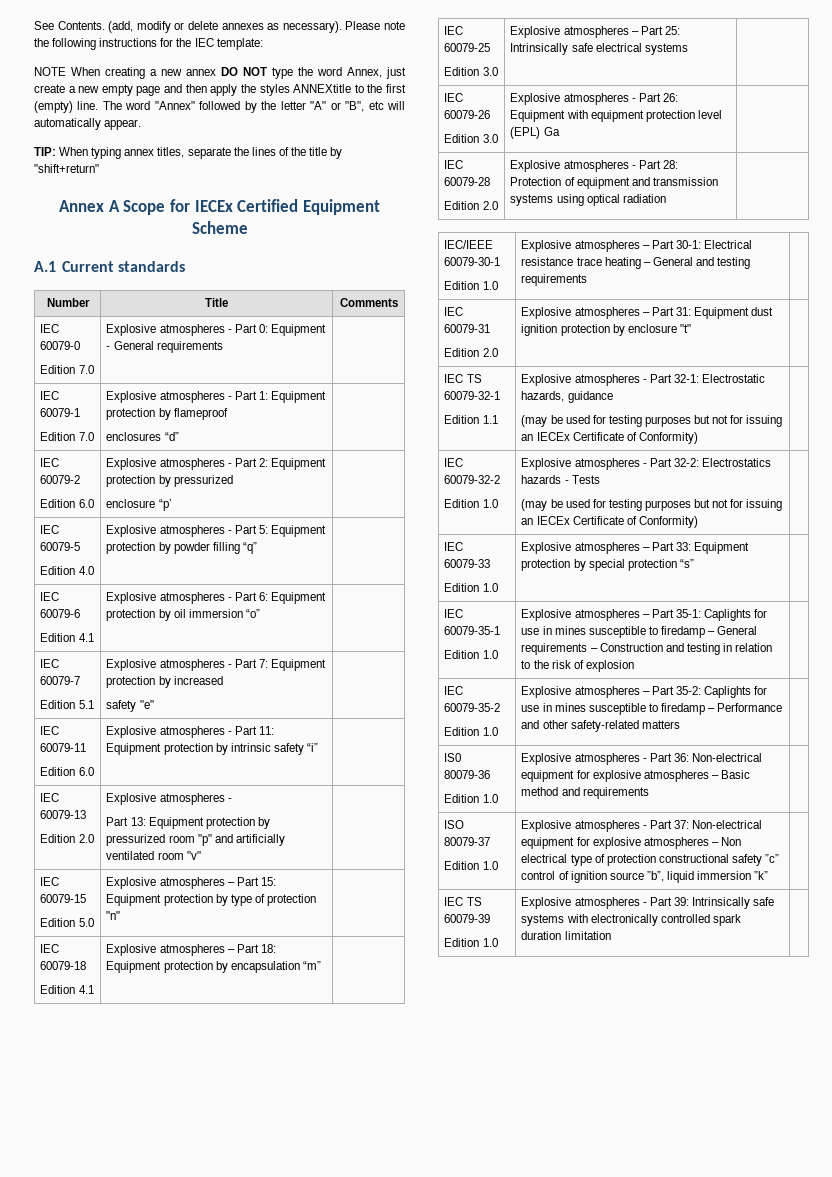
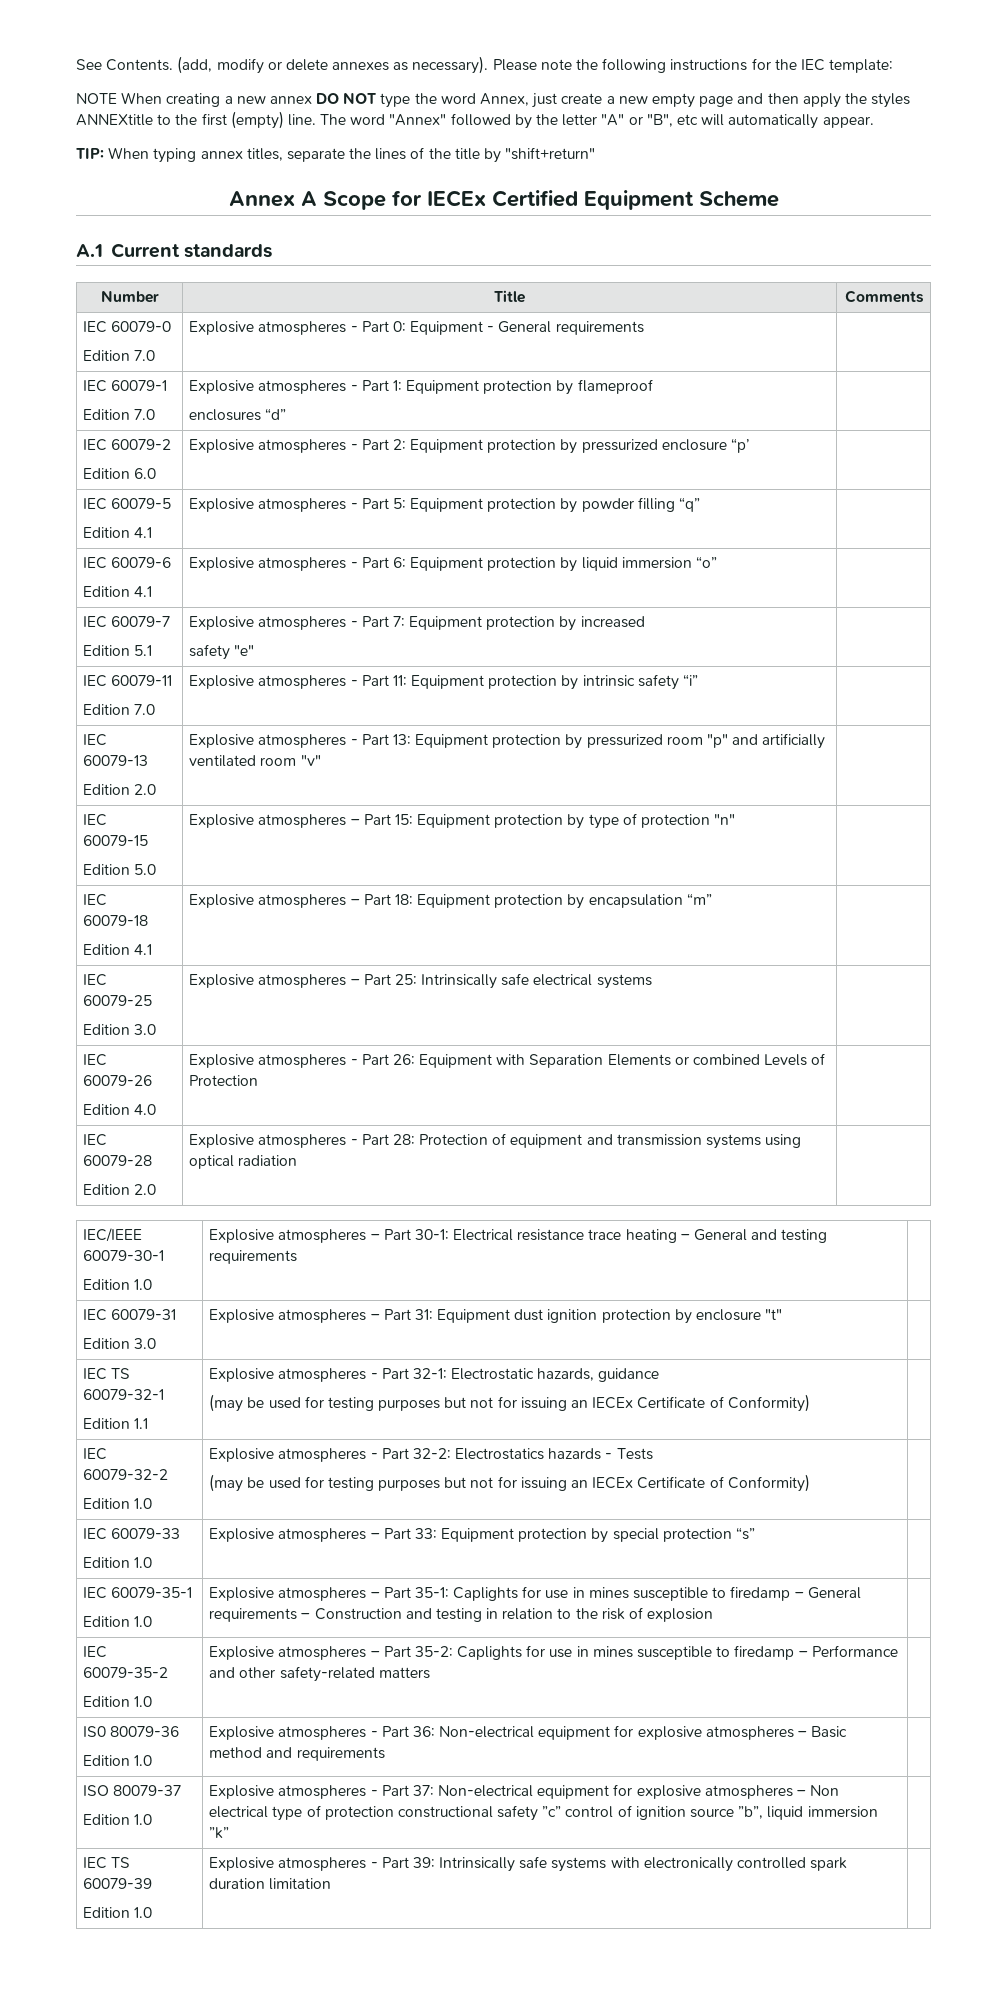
(233, 481) // -> (658, 446) none
[78,566,94,575] 4.0 -> [134,527,153,538] 4.1
[173,609,186,618] oil -> [581,557,618,571] liquid
[78,767,94,776] 6.0 -> [134,704,156,715] 7.0
(232, 800) // -> (358, 742) none
[482,134,498,143] 3.0 -> [134,1104,157,1115] 4.0
[590,110,722,122] [510,127,560,139] equipment protection level (EPL) Ga -> [529,1053,826,1068] [189,1075,259,1086] Separation Elements or combined Levels of Protection
[482,348,498,357] 2.0 -> [134,1338,157,1349] 3.0

